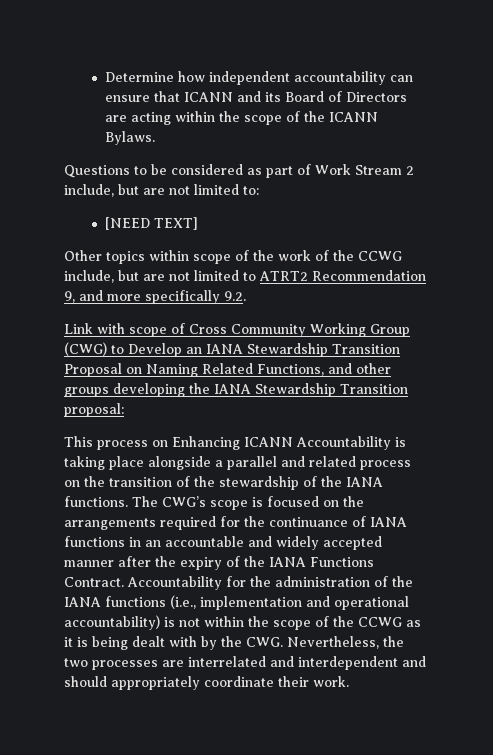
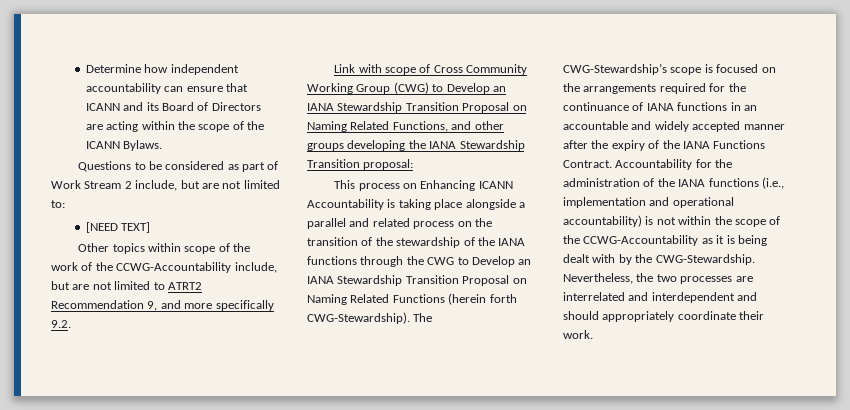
[358,251,402,261] CCWG -> [116,262,232,273] CCWG-Accountability
[64,496,206,507] functions. The CWG’s -> [307,256,532,267] [307,275,527,286] [307,293,517,305] [307,312,433,324] [563,63,667,75] functions through the CWG to Develop an IANA Stewardship Transition Proposal on Naming Related Functions (herein forth CWG-Stewardship). The CWG-Stewardship’s
[358,617,402,627] CCWG -> [583,235,699,246] CCWG-Accountability
[246,637,283,647] CWG. -> [655,254,755,265] CWG-Stewardship.

